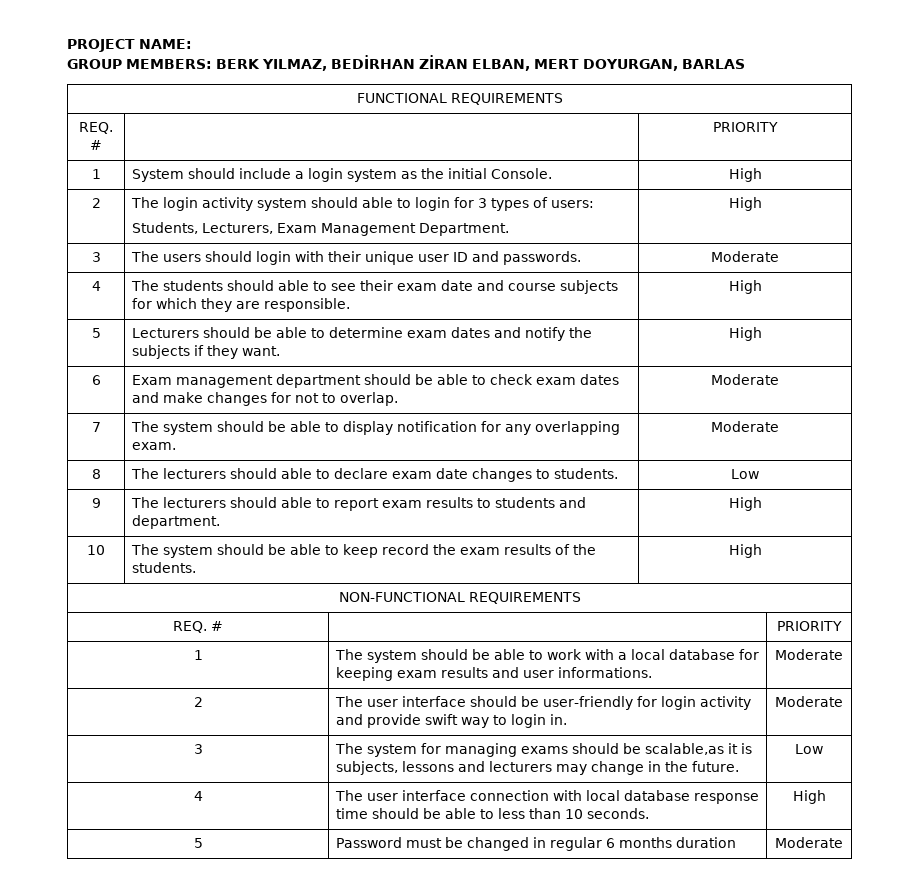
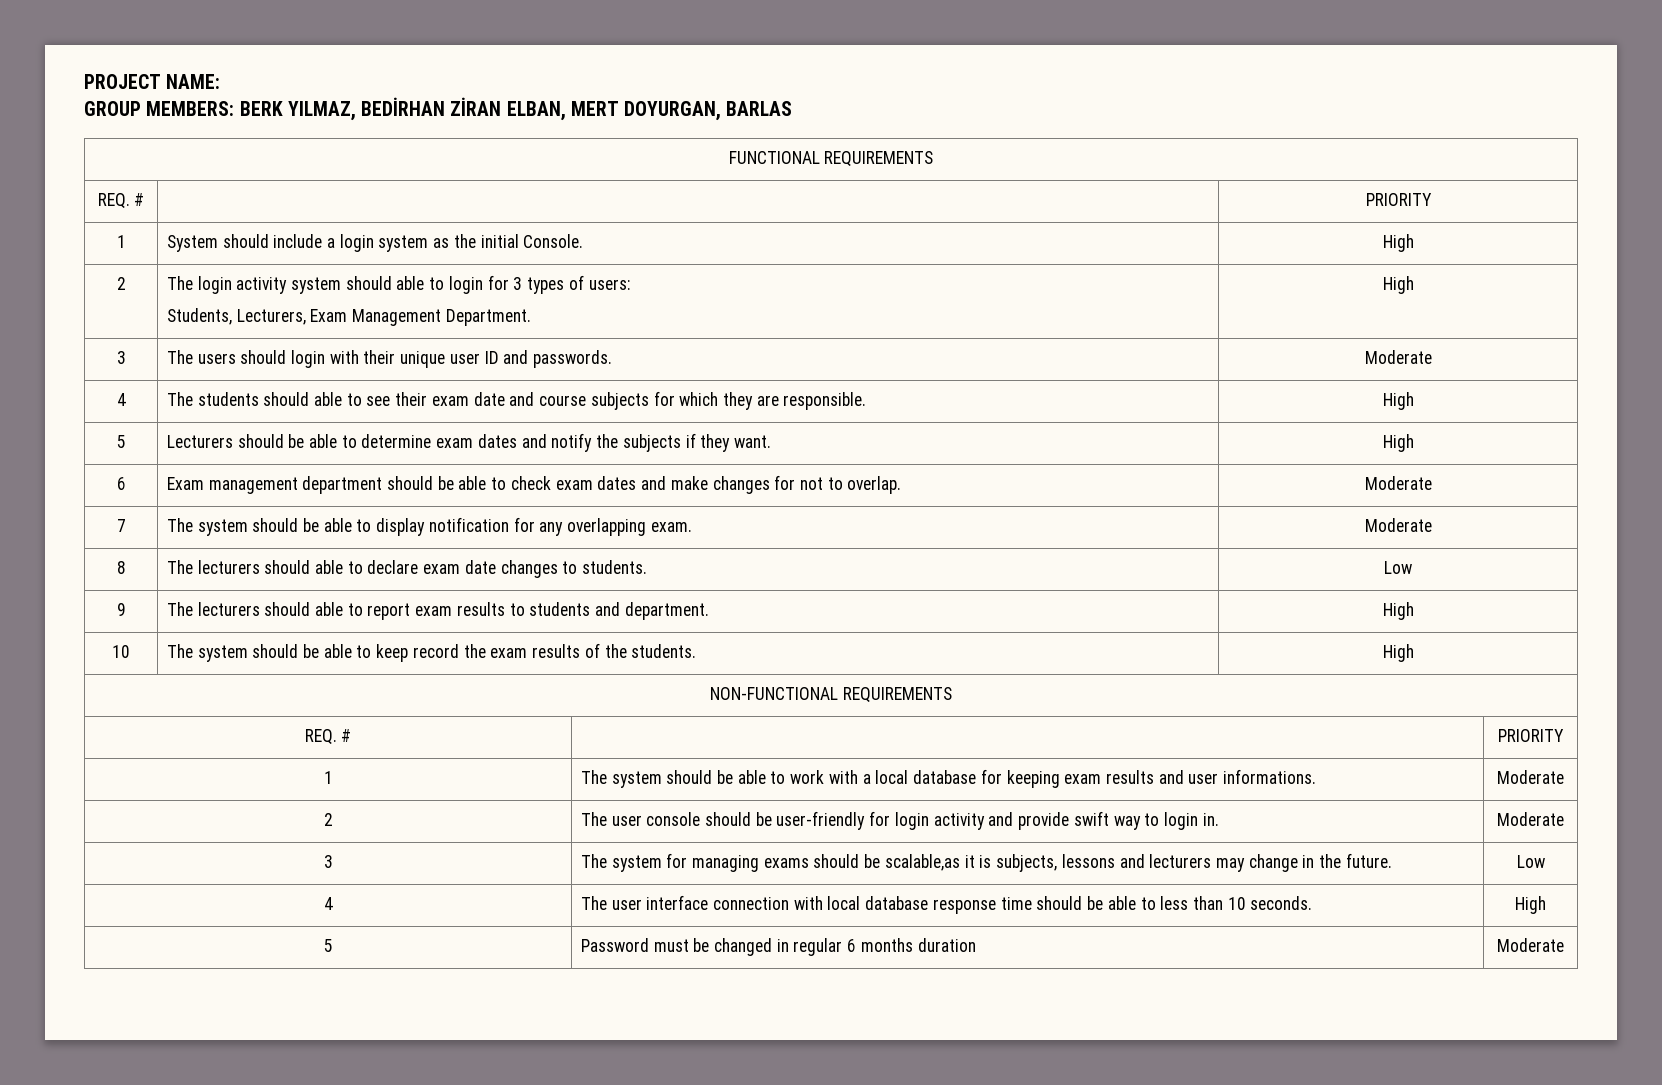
[401,696,466,707] interface -> [646,812,701,826] console

